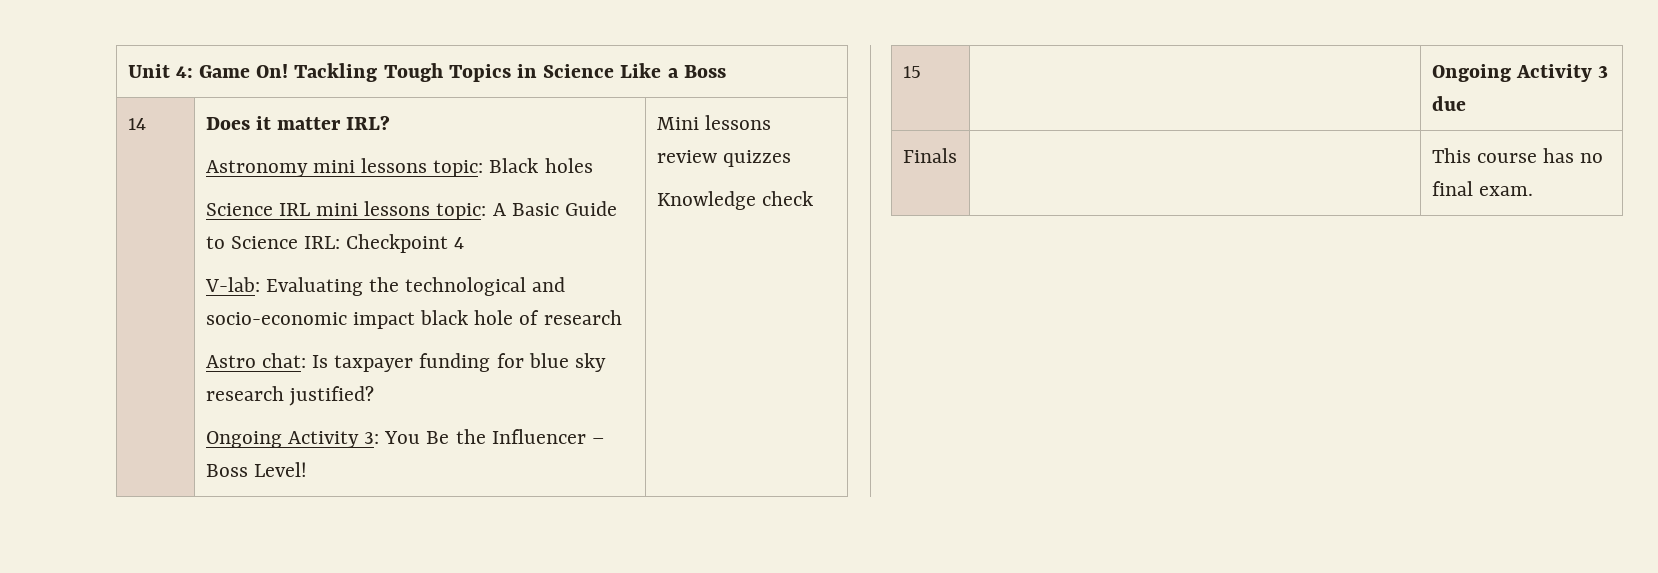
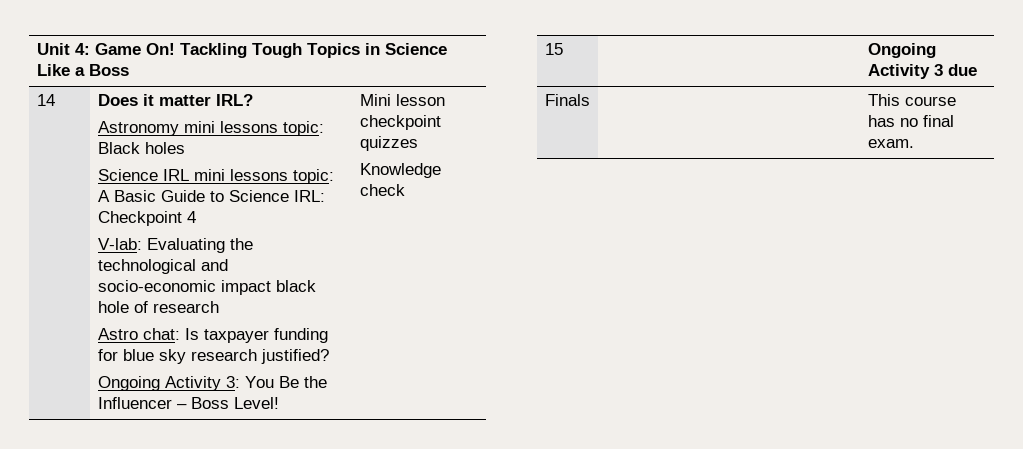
[704,115,771,130] [656,150,717,163] lessons review -> [395,94,445,106] [359,115,441,130] lesson checkpoint

